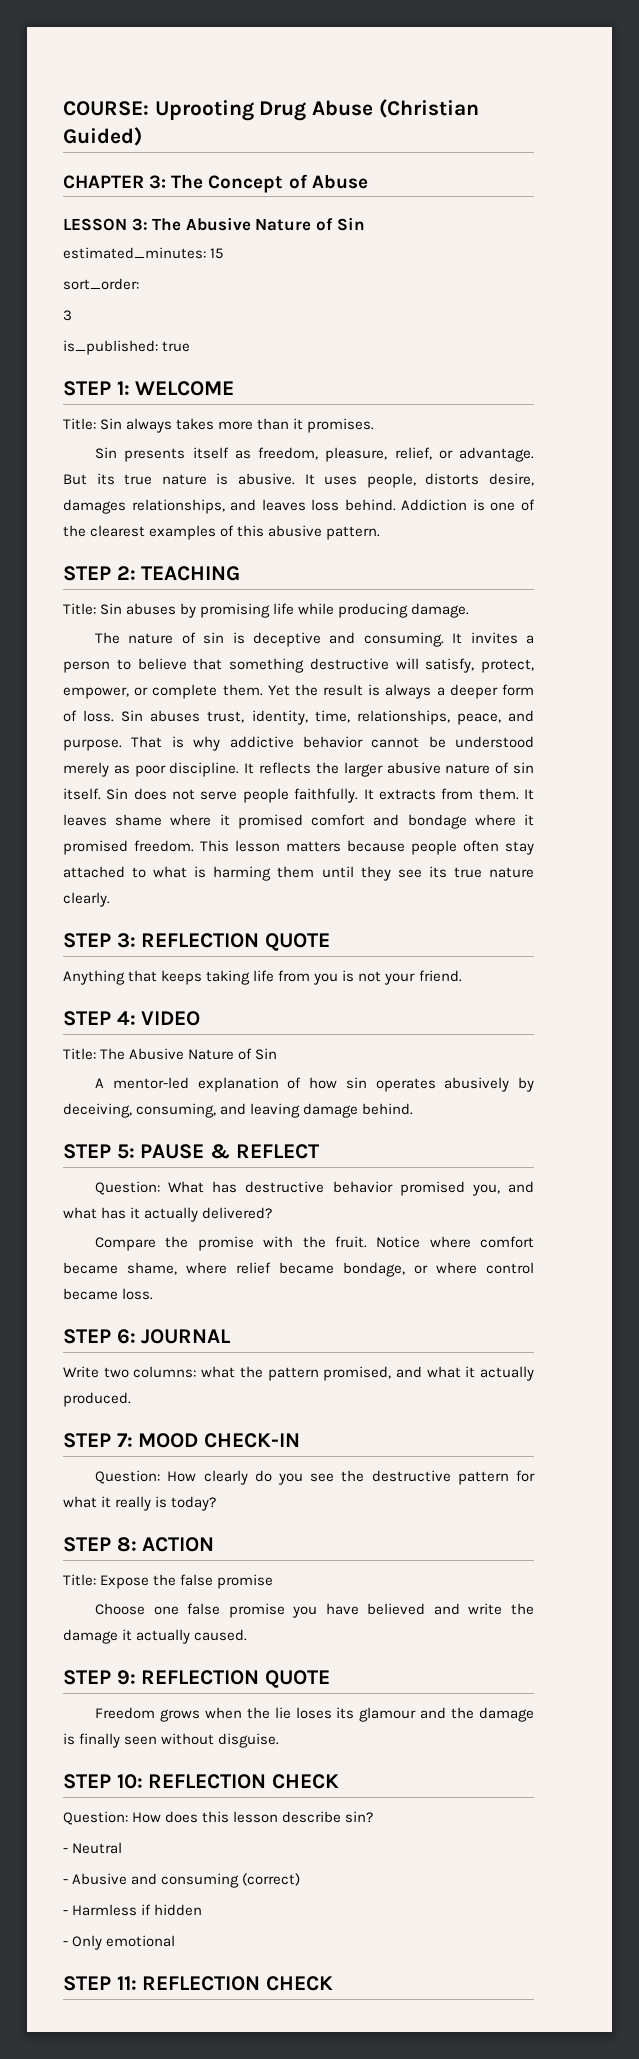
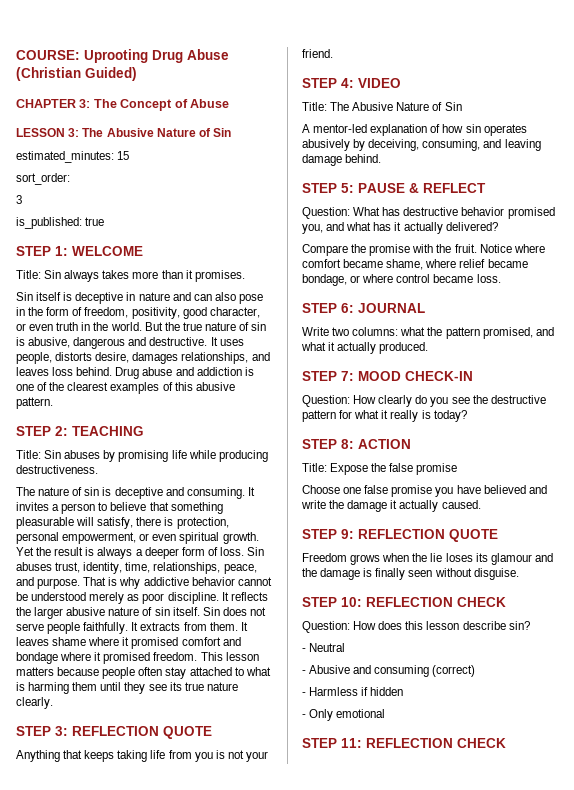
[124,447,534,462] [63,473,295,485] presents itself as freedom, pleasure, relief, or advantage. But its true nature is abusive. -> [36,292,263,304] [16,307,260,319] [16,322,267,331] [16,337,208,349] itself is deceptive in nature and can also pose in the form of freedom, positivity, good character, or even truth in the world. But the true nature of sin is abusive, dangerous and destructive.
[401,499,468,511] Addiction -> [115,367,242,379] Drug abuse and addiction
[411,603,470,618] damage. -> [16,465,98,474] destructiveness.
[309,658,389,670] destructive -> [16,517,74,529] pleasurable
[481,659,534,673] [63,684,263,699] protect, empower, or complete them. -> [136,517,229,529] [16,532,259,544] there is protection, personal empowerment, or even spiritual growth.

